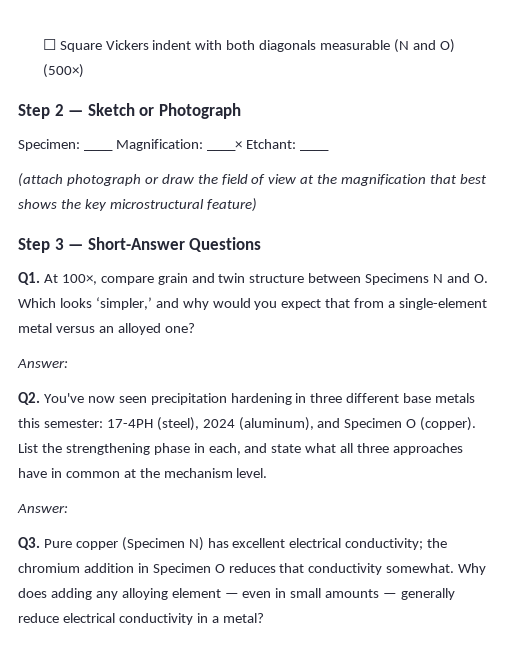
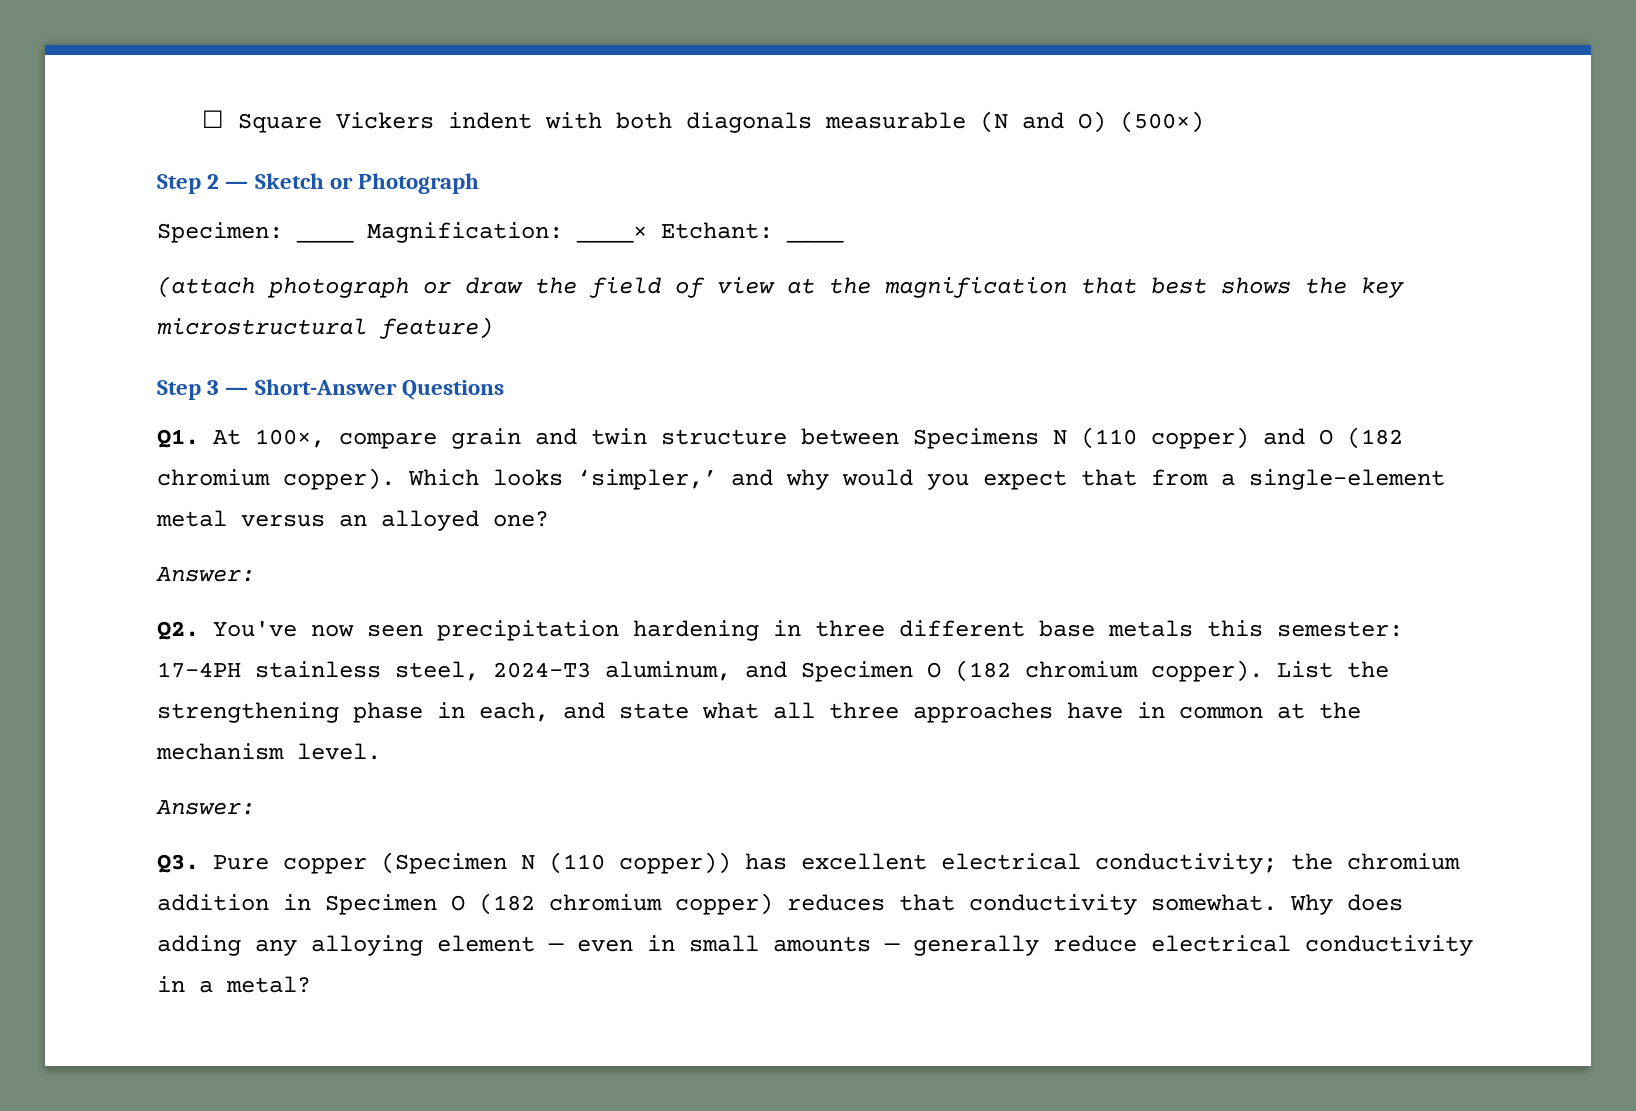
[447,273,488,283] and O. -> [1081,427,1403,449] [157,468,395,490] (110 copper) and O (182 chromium copper).
[156,417,477,431] (steel), 2024 (aluminum), and Specimen O (copper). -> [255,660,1263,682] stainless steel, 2024-T3 aluminum, and Specimen O (182 chromium copper).
[188,537,204,551] N) -> [521,852,731,874] N (110 copper))
(225, 568) none -> [479,893,773,915] (182 chromium copper)

